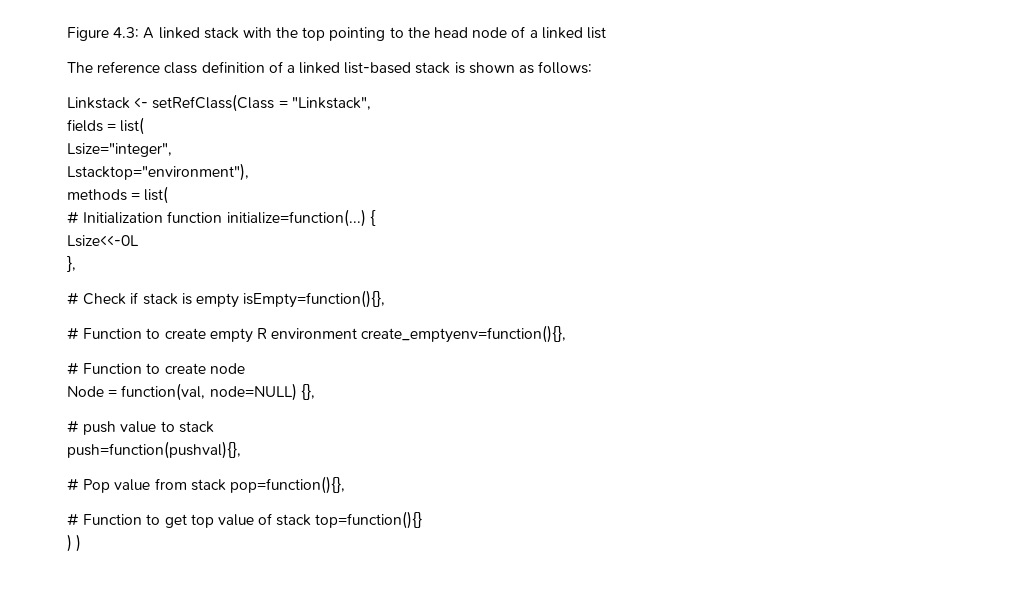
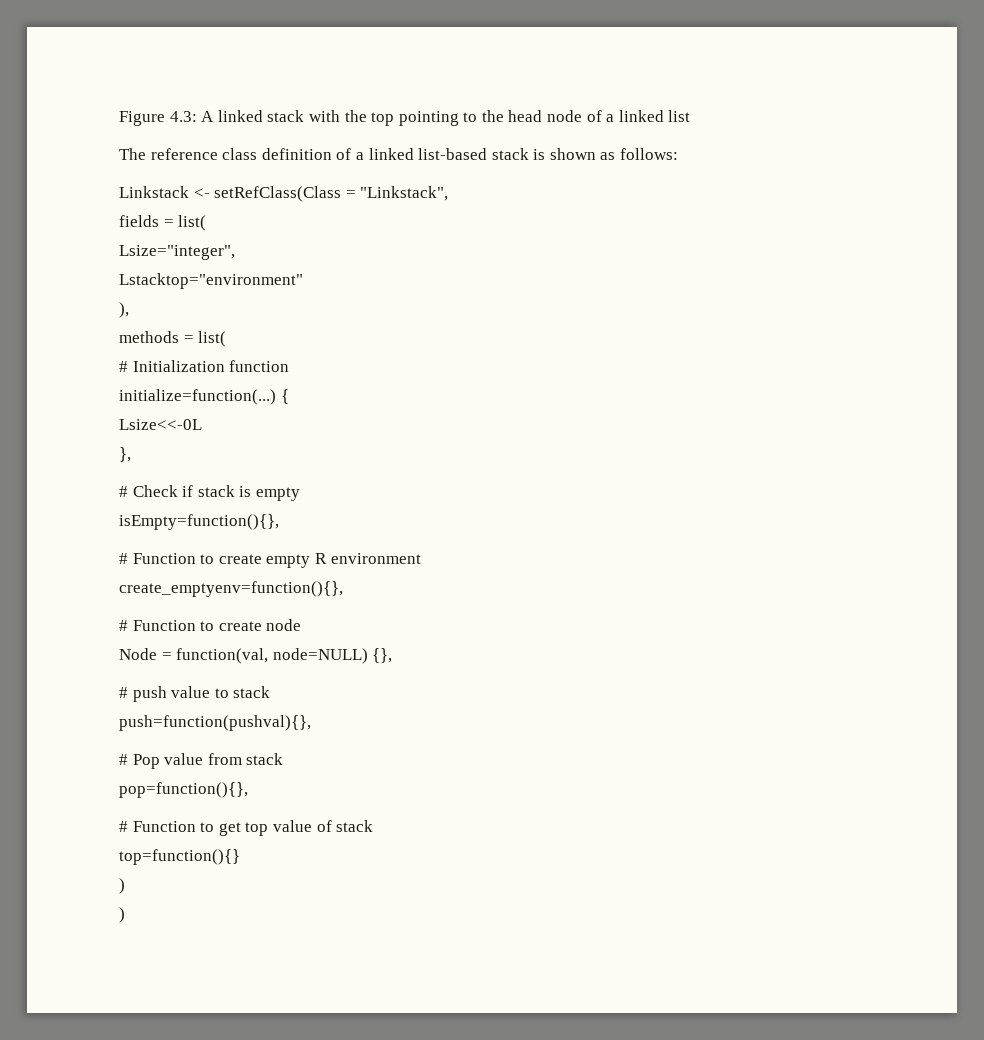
[67,163,249,181] Lstacktop="environment"), -> [119,273,303,289] [119,302,129,318] Lstacktop="environment" // ),
(223, 217) none -> (290, 366) //
(239, 300) none -> (300, 494) //
(358, 333) none -> (421, 558) //
(226, 485) none -> (284, 759) //
(312, 520) none -> (374, 826) //
(72, 543) none -> (125, 886) //

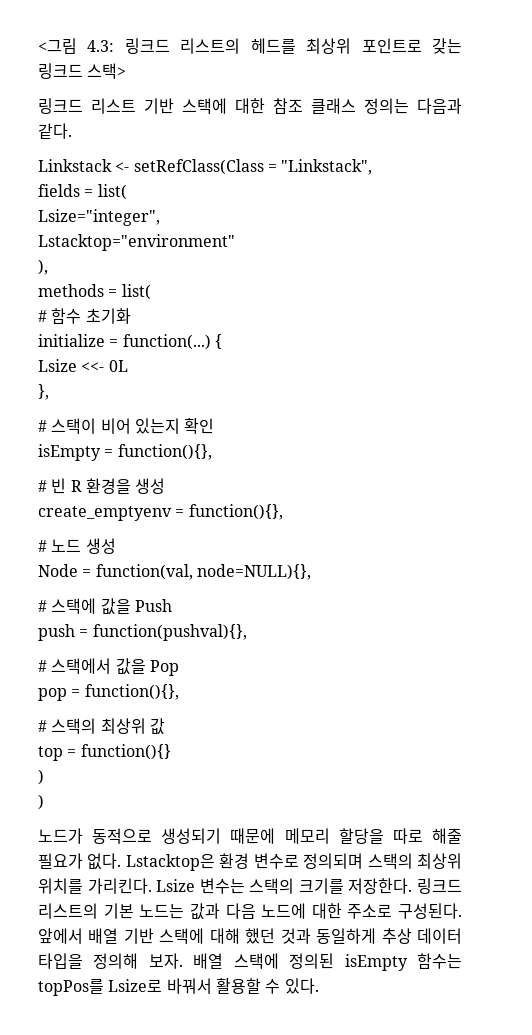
[119,110,691,126] [119,148,679,160] Figure 4.3: A linked stack with the top pointing to the head node of a linked list // The reference class definition of a linked list-based stack is shown as follows: -> [38,38,462,54] [38,63,127,79] [38,98,462,114] [38,123,72,139] <그림 4.3: 링크드 리스트의 헤드를 최상위 포인트로 갖는 링크드 스택> // 링크드 리스트 기반 스택에 대한 참조 클래스 정의는 다음과 같다.
[132,360,290,372] [119,389,289,405] [119,419,202,430] [119,447,131,462] [119,485,300,501] [119,514,279,530] [119,553,421,568] [119,581,343,597] [119,619,302,631] Initialization function // initialize=function(...) { // Lsize<<-0L // }, // # Check if stack is empty // isEmpty=function(){}, // # Function to create empty R environment // create_emptyenv=function(){}, // # Function to create node -> [51,308,131,324] [38,334,222,350] [38,359,128,372] [38,384,49,400] [38,418,215,434] [38,444,212,461] [38,478,166,494] [38,504,283,521] [38,538,116,554] 함수 초기화 // initialize = function(...) { // Lsize <<- 0L // }, // # 스택이 비어 있는지 확인 // isEmpty = function(){}, // # 빈 R 환경을 생성 // create_emptyenv = function(){}, // # 노드 생성
[272,648,393,664] [119,686,271,702] [119,715,311,731] [119,754,128,765] node=NULL) {}, // # push value to stack // push=function(pushval){}, // # -> [196,564,311,580] [38,598,172,615] [38,624,247,641] [38,658,146,675] node=NULL){}, // # 스택에 값을 Push // push = function(pushval){}, // # 스택에서 값을
[164,753,284,765] [119,782,248,798] [119,820,374,836] [119,849,240,865] [119,878,125,894] [119,907,125,923] value from stack // pop=function(){}, // # Function to get top value of stack // top=function(){} // ) // ) -> [38,684,179,701] [38,718,165,735] [38,744,171,761] [38,769,44,785] [38,794,44,810] [38,828,463,844] [38,853,462,871] [38,878,462,894] [38,903,462,920] [38,928,463,944] [38,953,462,971] [38,978,319,996] // pop = function(){}, // # 스택의 최상위 값 // top = function(){} // ) // ) // 노드가 동적으로 생성되기 때문에 메모리 할당을 따로 해줄 필요가 없다. Lstacktop은 환경 변수로 정의되며 스택의 최상위 위치를 가리킨다. Lsize 변수는 스택의 크기를 저장한다. 링크드 리스트의 기본 노드는 값과 다음 노드에 대한 주소로 구성된다. 앞에서 배열 기반 스택에 대해 했던 것과 동일하게 추상 데이터 타입을 정의해 보자. 배열 스택에 정의된 isEmpty 함수는 topPos를 Lsize로 바꿔서 활용할 수 있다.

